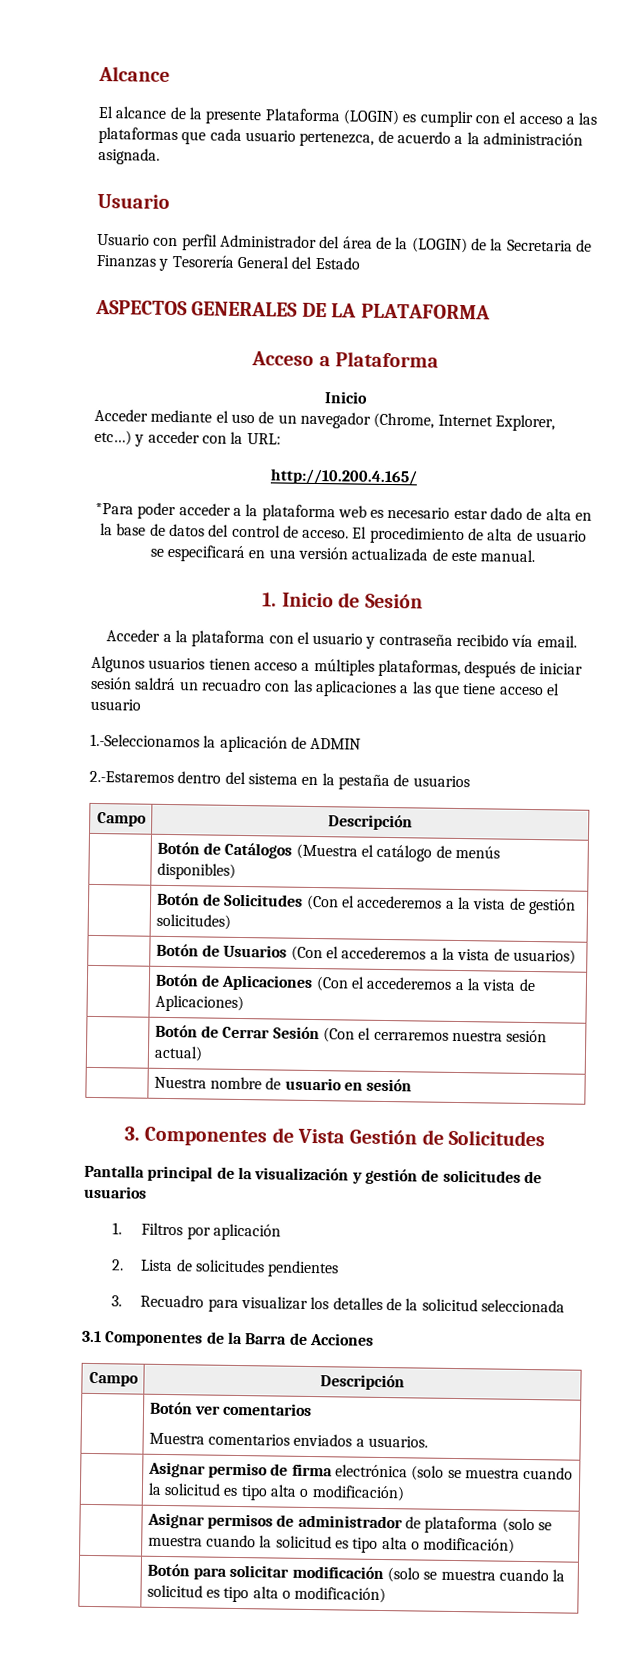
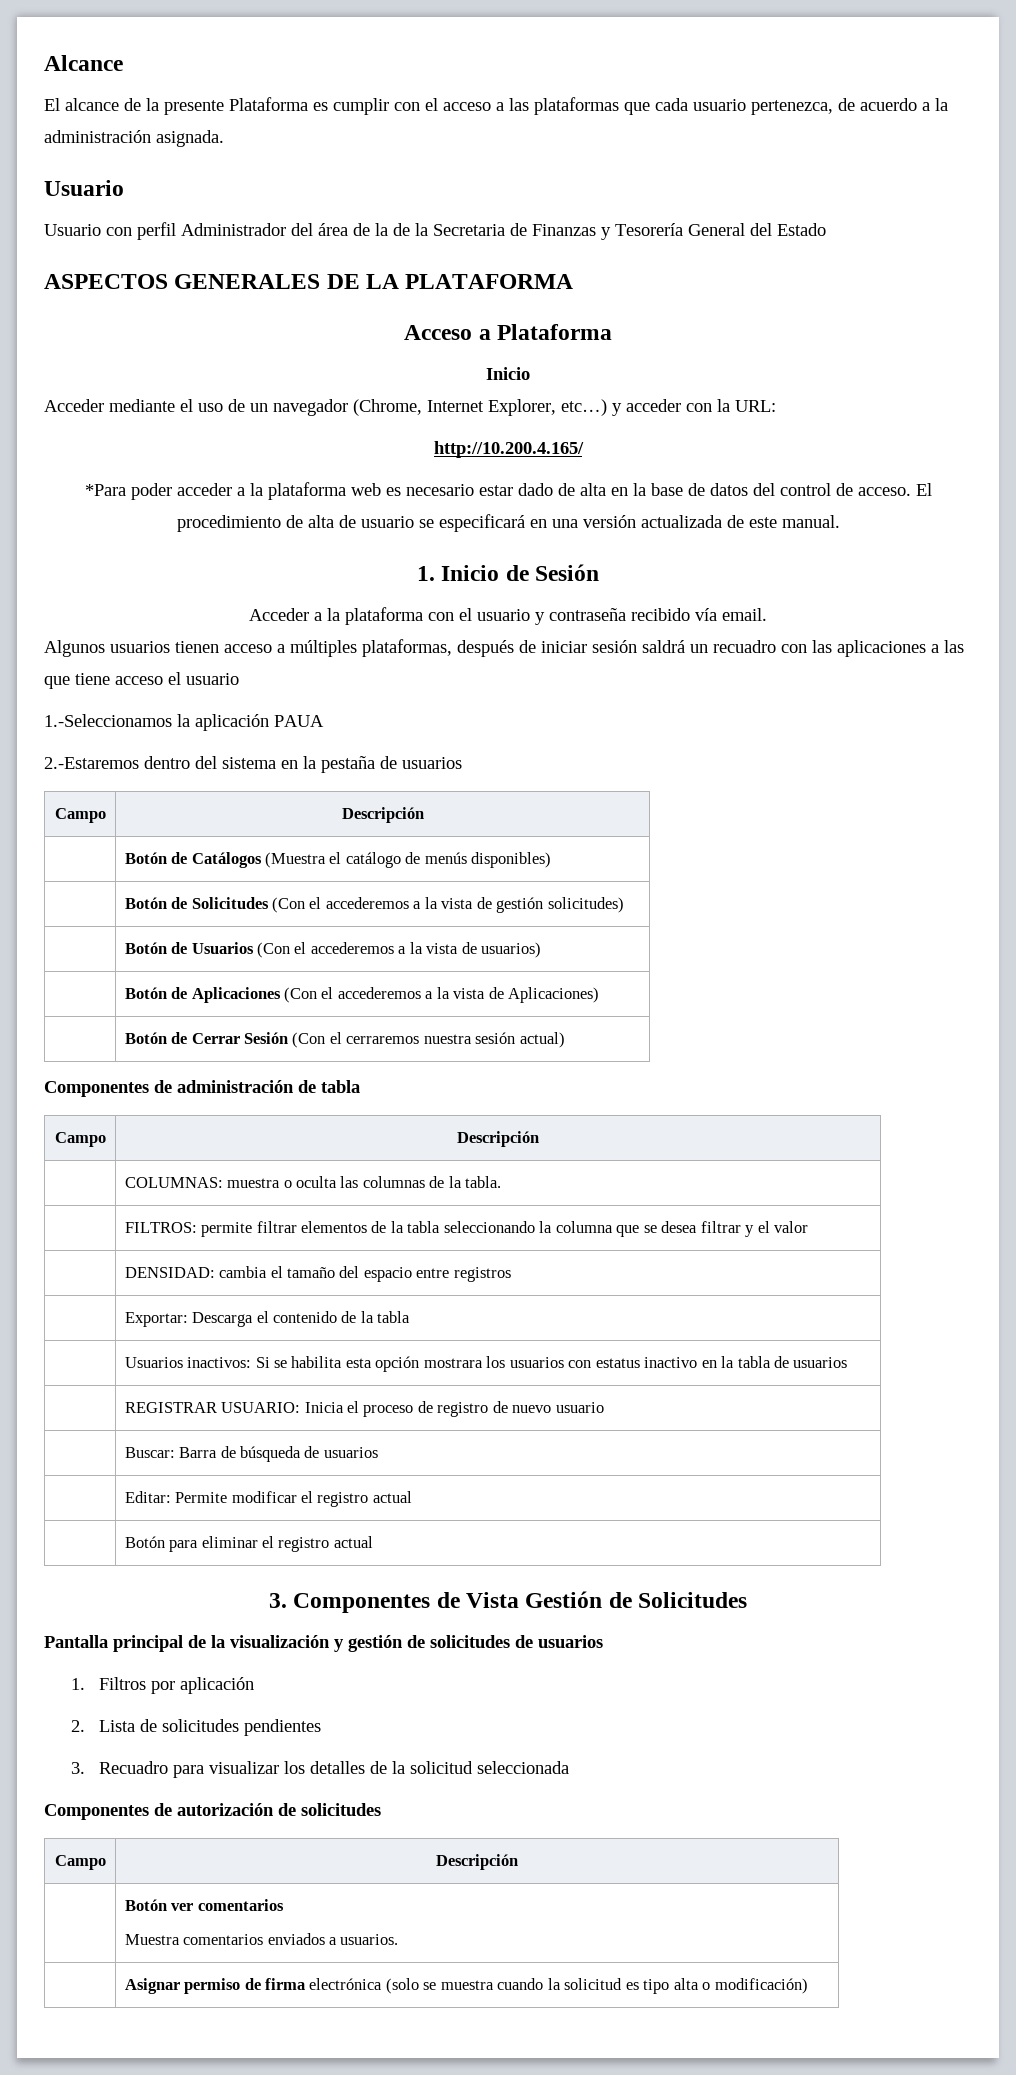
[342,109,399,126] (LOGIN) -> (308, 104) none
[411,237,468,254] (LOGIN) -> (388, 229) none
[290,736,362,750] de ADMIN -> [274,715,324,727] PAUA
[153,1076,413,1092] // | Nuestra nombre de usuario en sesión -> [44,1080,360,1097] [54,1132,106,1147] [457,1131,539,1147] [124,1176,502,1188] [124,1221,808,1237] [124,1266,511,1282] [124,1311,411,1327] [124,1356,848,1372] [124,1401,604,1417] [124,1446,378,1462] [124,1491,412,1507] [124,1536,373,1552] // Componentes de administración de tabla // Campo | Descripción // | COLUMNAS: muestra o oculta las columnas de la tabla. // | FILTROS: permite filtrar elementos de la tabla seleccionando la columna que se desea filtrar y el valor // | DENSIDAD: cambia el tamaño del espacio entre registros // | Exportar: Descarga el contenido de la tabla // | Usuarios inactivos: Si se habilita esta opción mostrara los usuarios con estatus inactivo en la tabla de usuarios // | REGISTRAR USUARIO: Inicia el proceso de registro de nuevo usuario // | Buscar: Barra de búsqueda de usuarios // | Editar: Permite modificar el registro actual // | Botón para eliminar el registro actual
[81,1330,374,1347] 3.1 Componentes de la Barra de Acciones -> [44,1803,381,1820] Componentes de autorización de solicitudes
[146,1512,553,1534] [147,1534,516,1554] [146,1563,566,1583] [146,1584,387,1604] // | Asignar permisos de administrador de plataforma (solo se muestra cuando la solicitud es tipo alta o modificación) // | Botón para solicitar modificación (solo se muestra cuando la solicitud es tipo alta o modificación) -> (808, 1986) none

